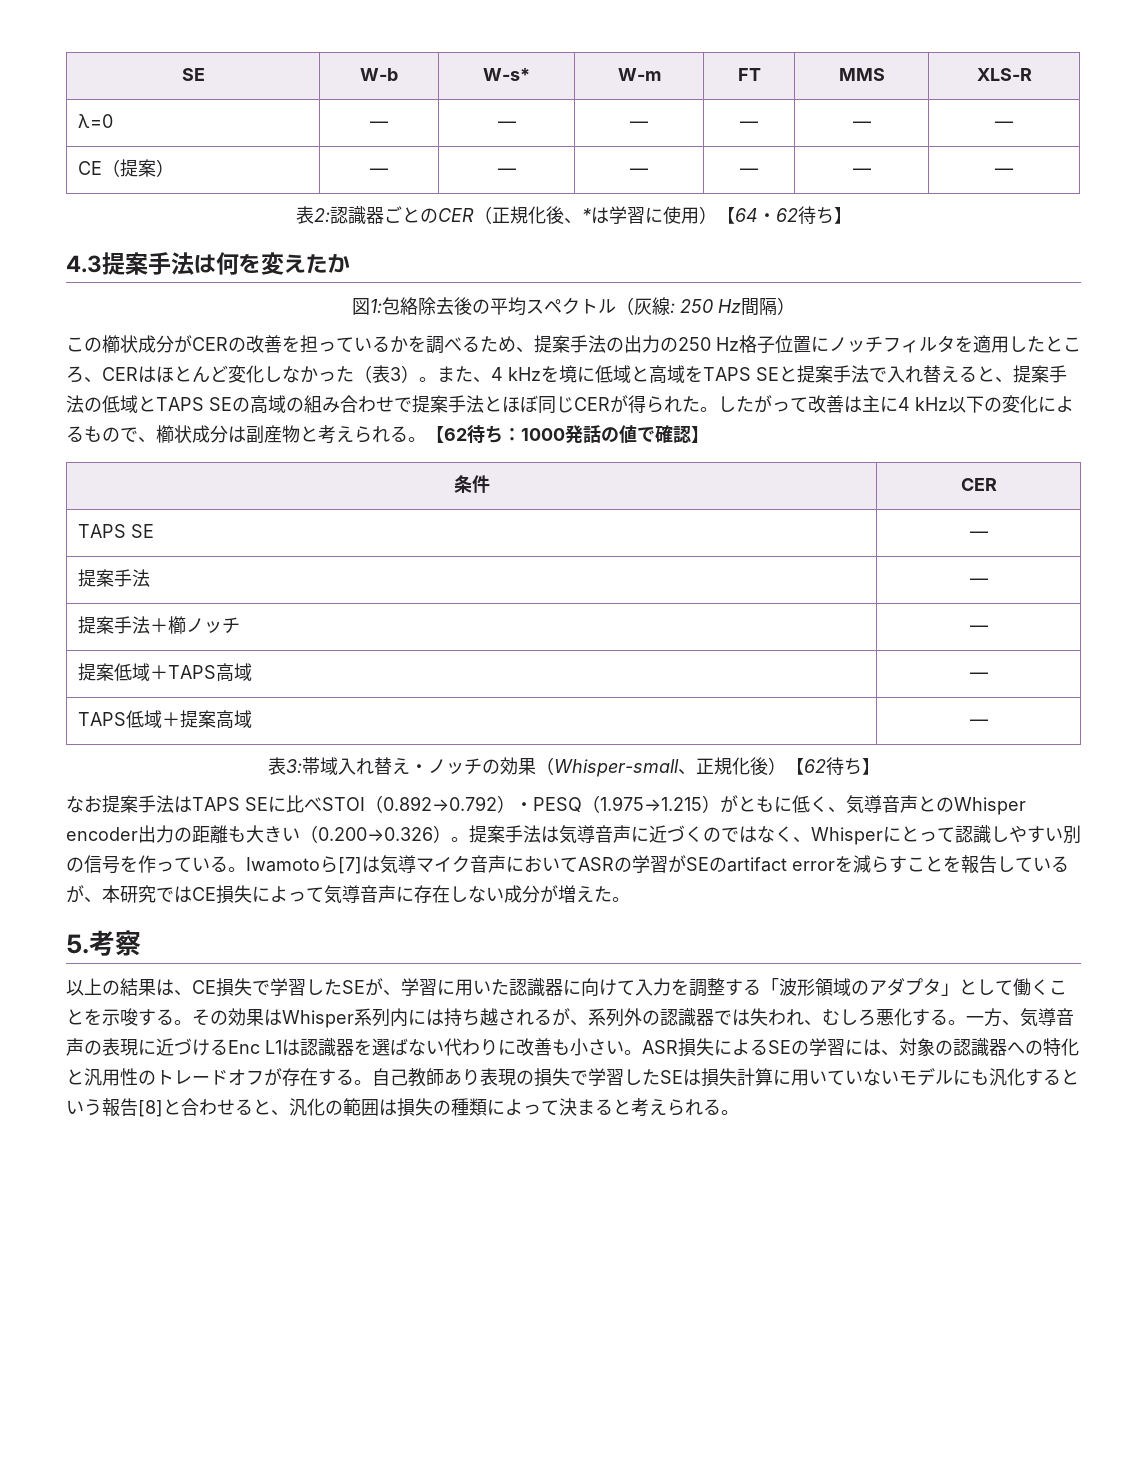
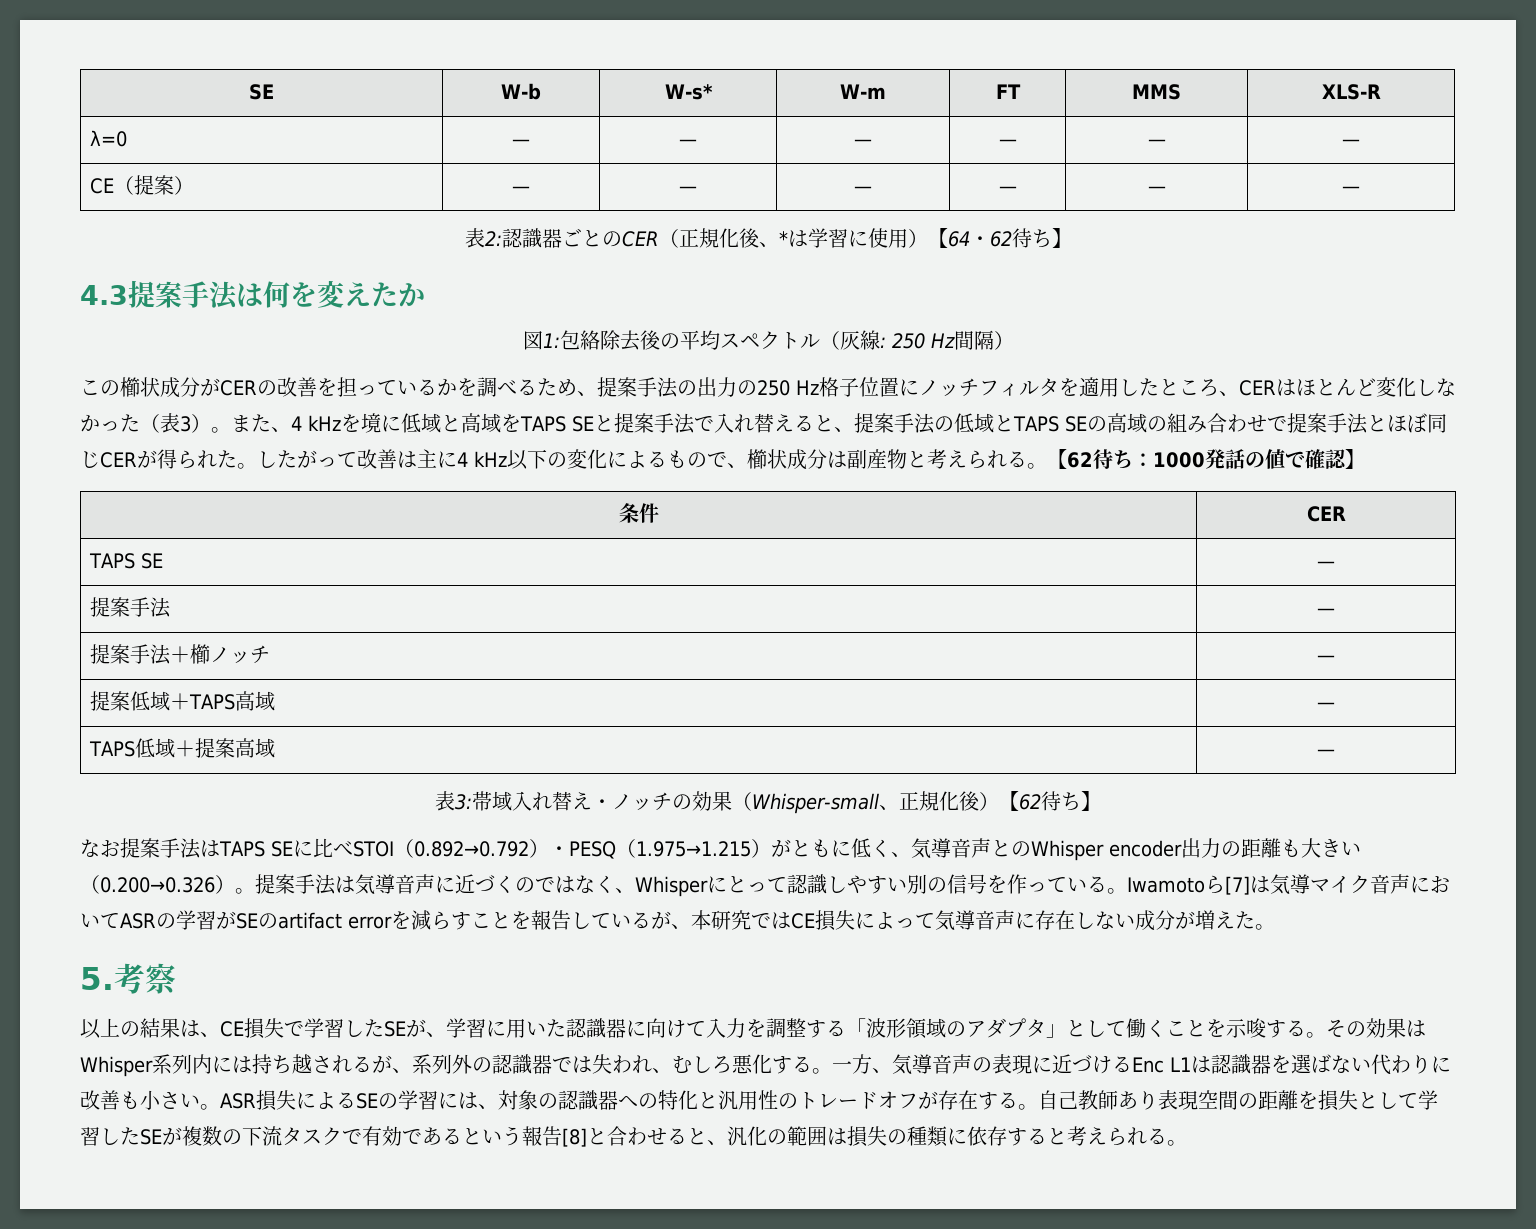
[516,1068,1043,1087] の損失で学習したSEは損失計算に用いていないモデルにも汎化す -> [1198,1090,1438,1111] [80,1126,442,1146] 空間の距離を損失として学習したSEが複数の下流タスクで有効であ
[505,1098,595,1116] よって決ま -> [967,1126,1027,1146] 依存す

